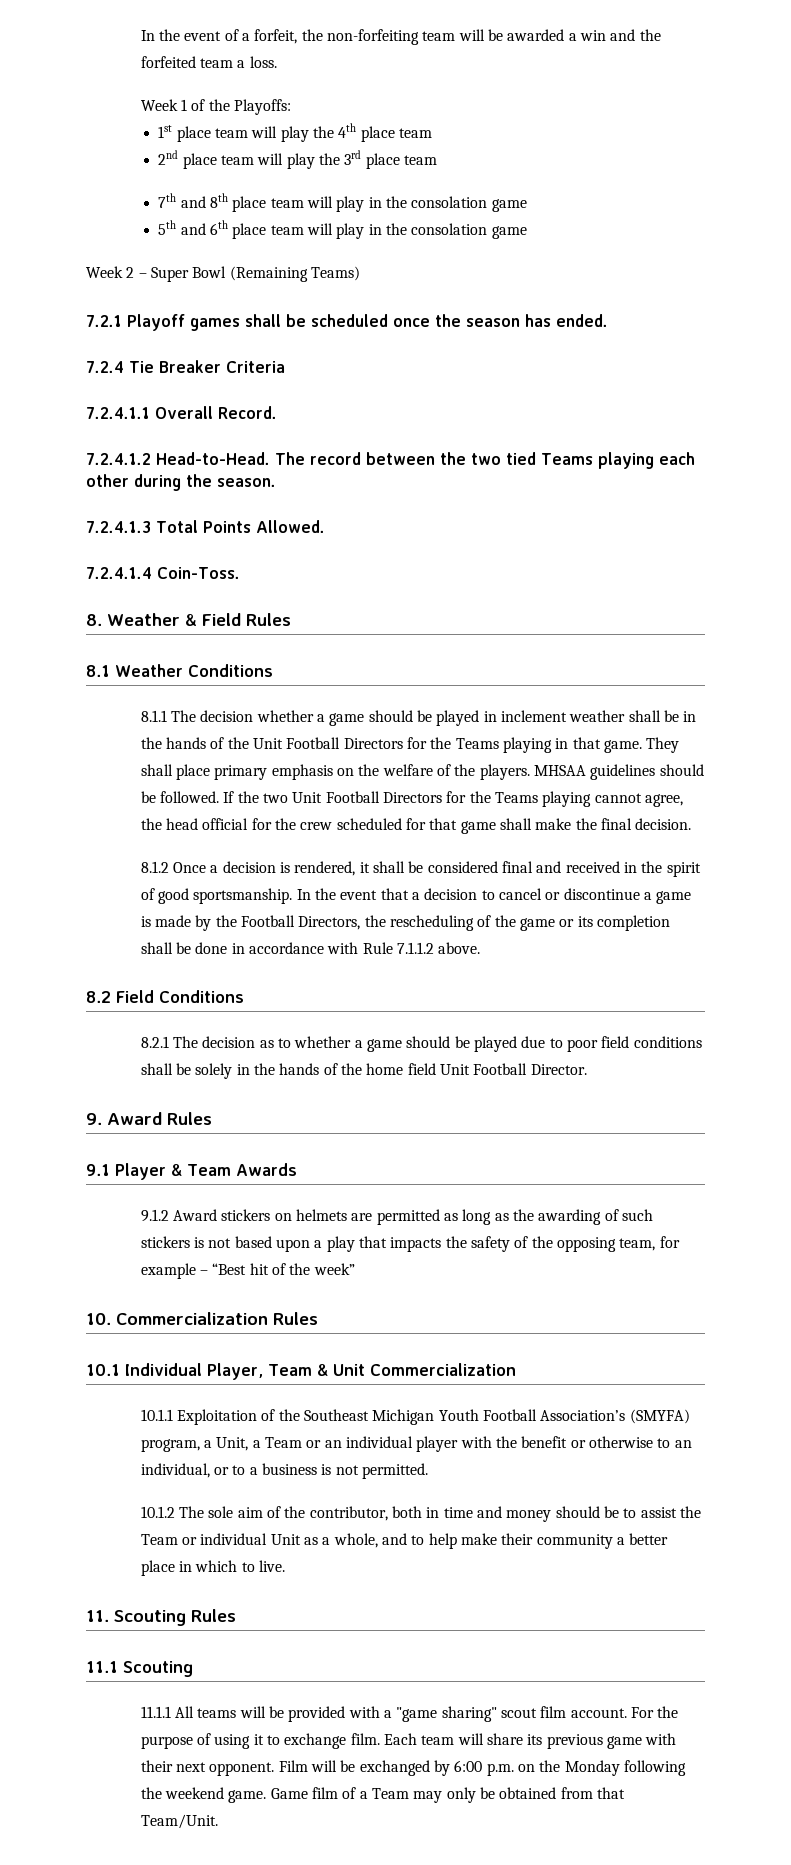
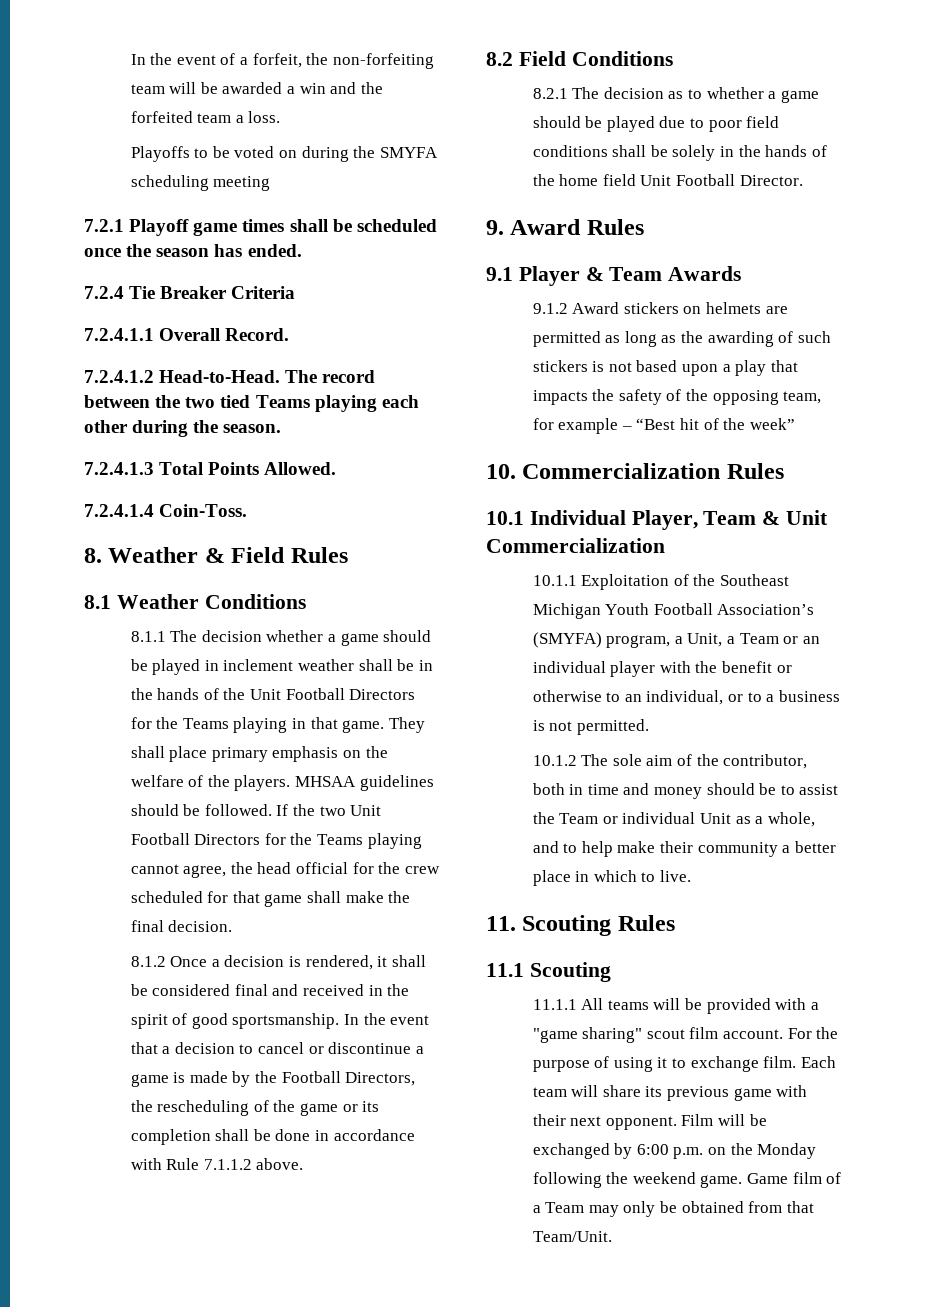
[140,99,291,115] [158,123,432,142] [158,150,437,169] [158,193,527,212] [158,220,527,239] [86,266,360,282] Week 1 of the Playoffs: // 1st place team will play the 4th place team // 2nd place team will play the 3rd place team // 7th and 8th place team will play in the consolation game // 5th and 6th place team will play in the consolation game // Week 2 – Super Bowl (Remaining Teams) -> [130,146,438,162] [130,175,271,191] Playoffs to be voted on during the SMYFA scheduling meeting
[190,318,240,331] games -> [193,219,285,236] game times

